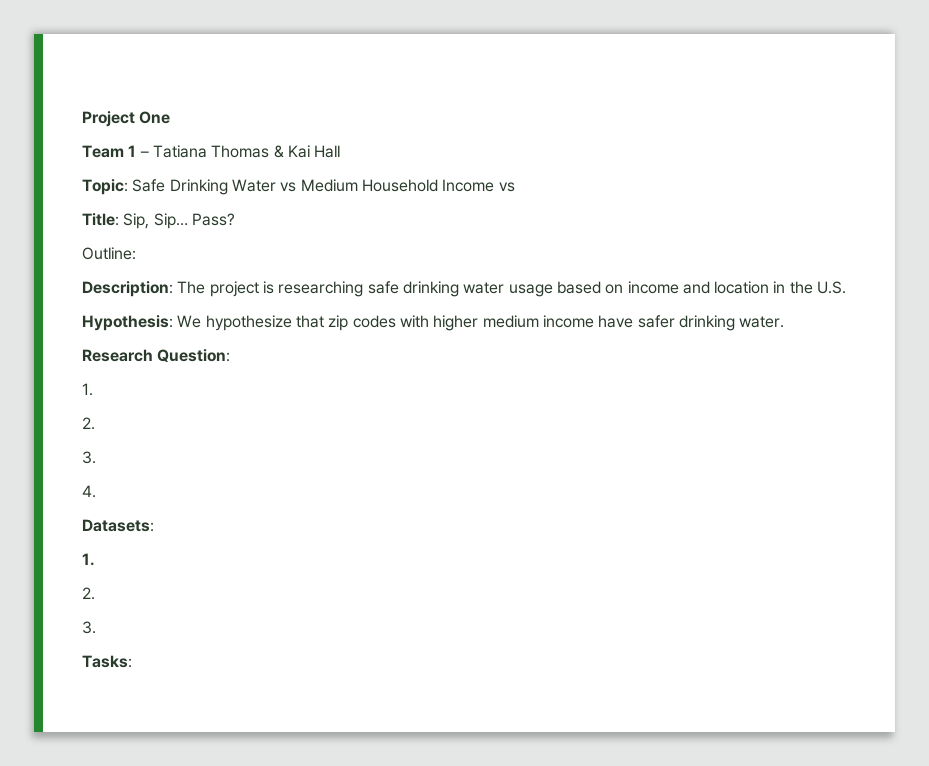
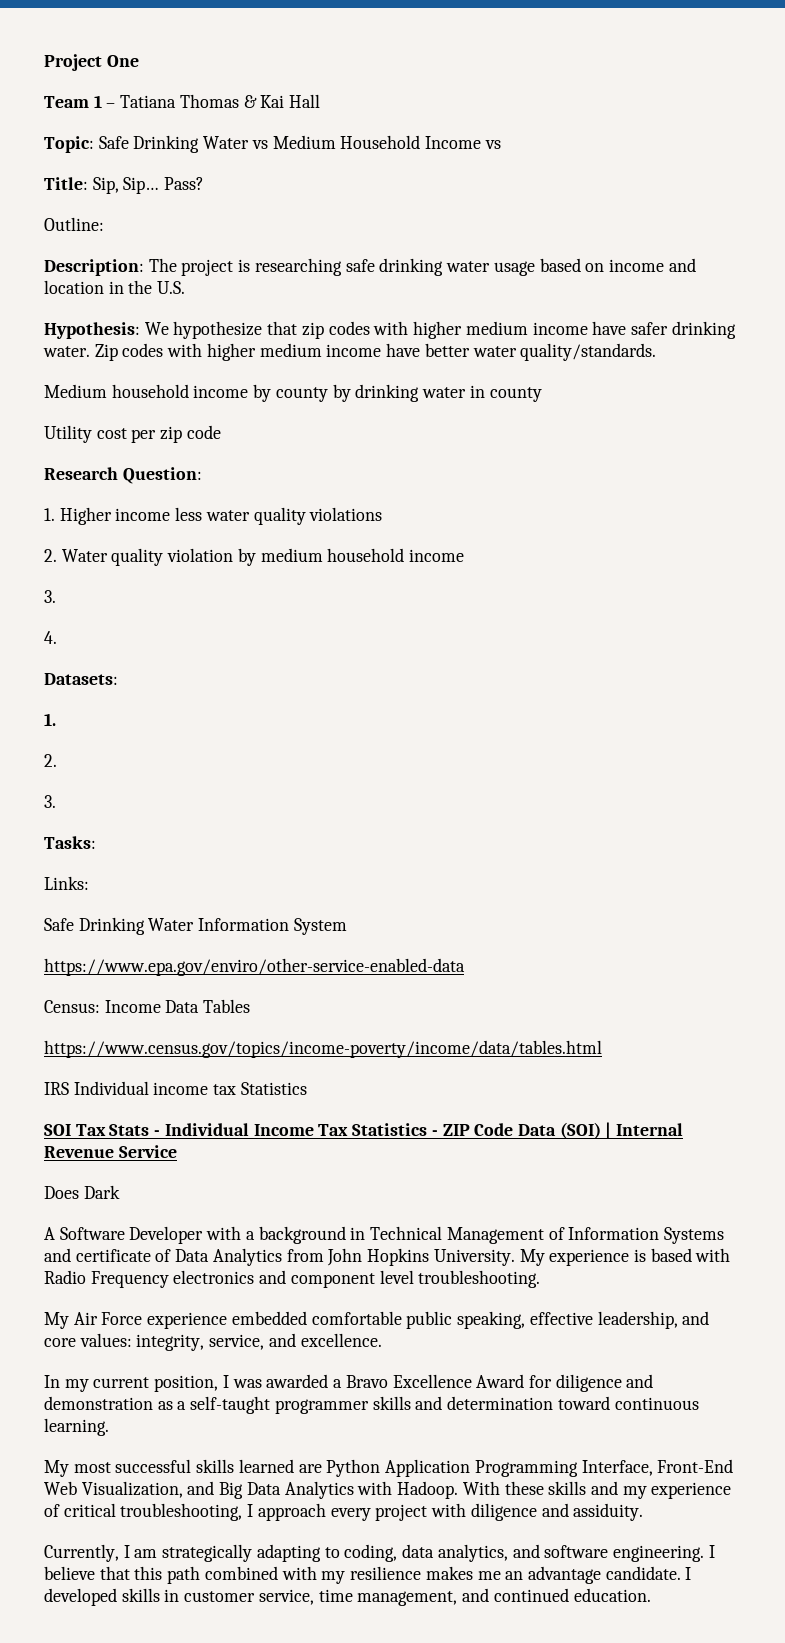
[82,349,231,362] [82,383,93,396] [82,417,95,430] // Research Question: // 1. // 2. -> [94,343,657,361] [44,384,542,402] [44,425,221,443] [44,467,202,484] [44,507,383,525] [44,548,465,566] Zip codes with higher medium income have better water quality/standards. // Medium household income by county by drinking water in county // Utility cost per zip code // Research Question: // 1. Higher income less water quality violations // 2. Water quality violation by medium household income
(132, 661) none -> [44,876,89,890] [44,917,347,935] [44,958,465,976] [44,999,251,1013] [44,1040,602,1058] [44,1081,307,1095] [44,1122,684,1139] [44,1145,177,1158] [44,1185,120,1199] [44,1226,724,1244] [44,1248,731,1266] [44,1270,541,1288] [44,1311,710,1329] [44,1333,382,1351] [44,1374,654,1392] [44,1396,699,1414] [44,1418,109,1436] [44,1459,734,1477] [44,1481,732,1499] [44,1503,644,1521] [44,1544,715,1562] [44,1566,692,1584] [44,1588,651,1606] // Links: // Safe Drinking Water Information System // https://www.epa.gov/enviro/other-service-enabled-data // Census: Income Data Tables // https://www.census.gov/topics/income-poverty/income/data/tables.html // IRS Individual income tax Statistics // SOI Tax Stats - Individual Income Tax Statistics - ZIP Code Data (SOI) | Internal Revenue Service // Does Dark // A Software Developer with a background in Technical Management of Information Systems and certificate of Data Analytics from John Hopkins University. My experience is based with Radio Frequency electronics and component level troubleshooting. // My Air Force experience embedded comfortable public speaking, effective leadership, and core values: integrity, service, and excellence. // In my current position, I was awarded a Bravo Excellence Award for diligence and demonstration as a self-taught programmer skills and determination toward continuous learning. // My most successful skills learned are Python Application Programming Interface, Front-End Web Visualization, and Big Data Analytics with Hadoop. With these skills and my experience of critical troubleshooting, I approach every project with diligence and assiduity. // Currently, I am strategically adapting to coding, data analytics, and software engineering. I believe that this path combined with my resilience makes me an advantage candidate. I developed skills in customer service, time management, and continued education.

